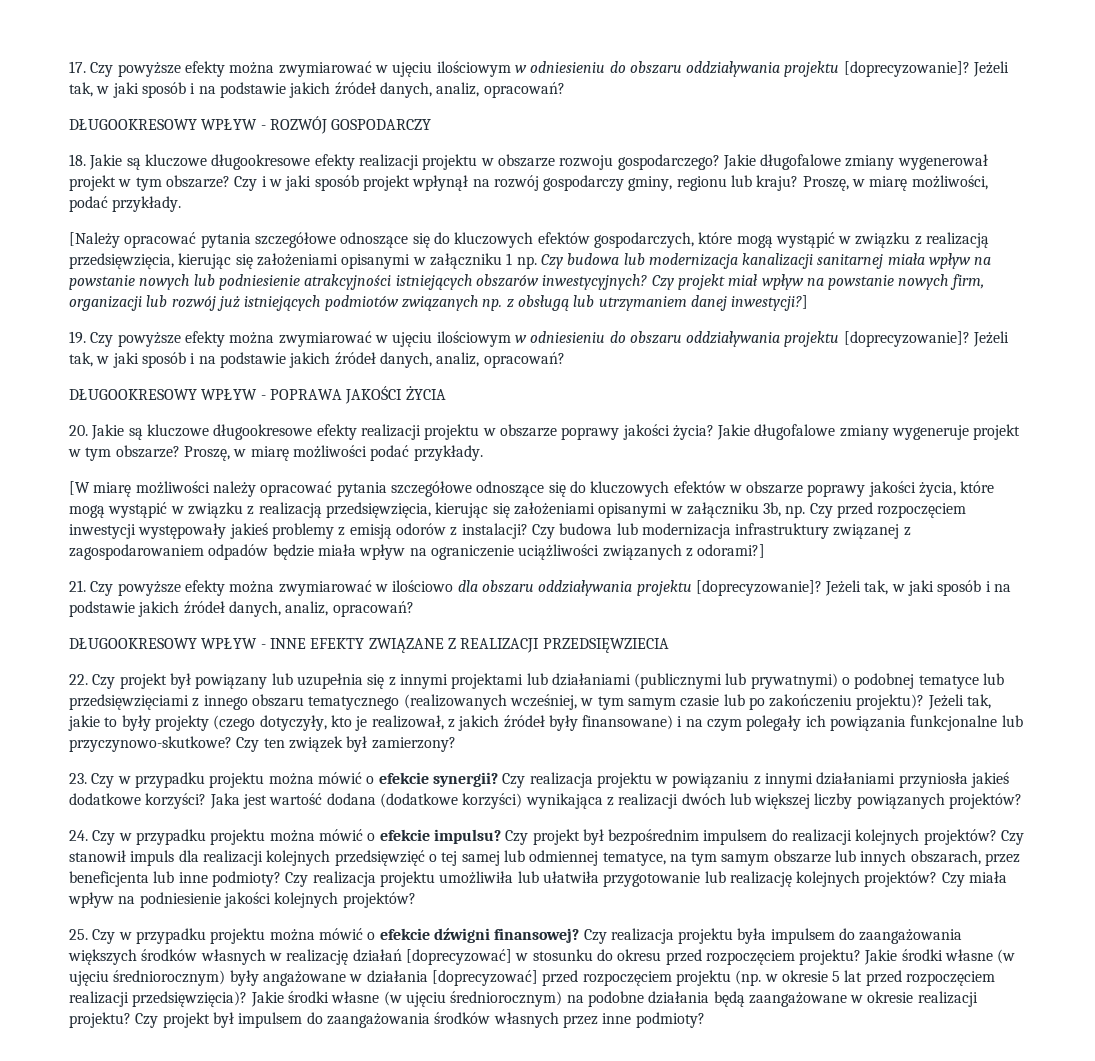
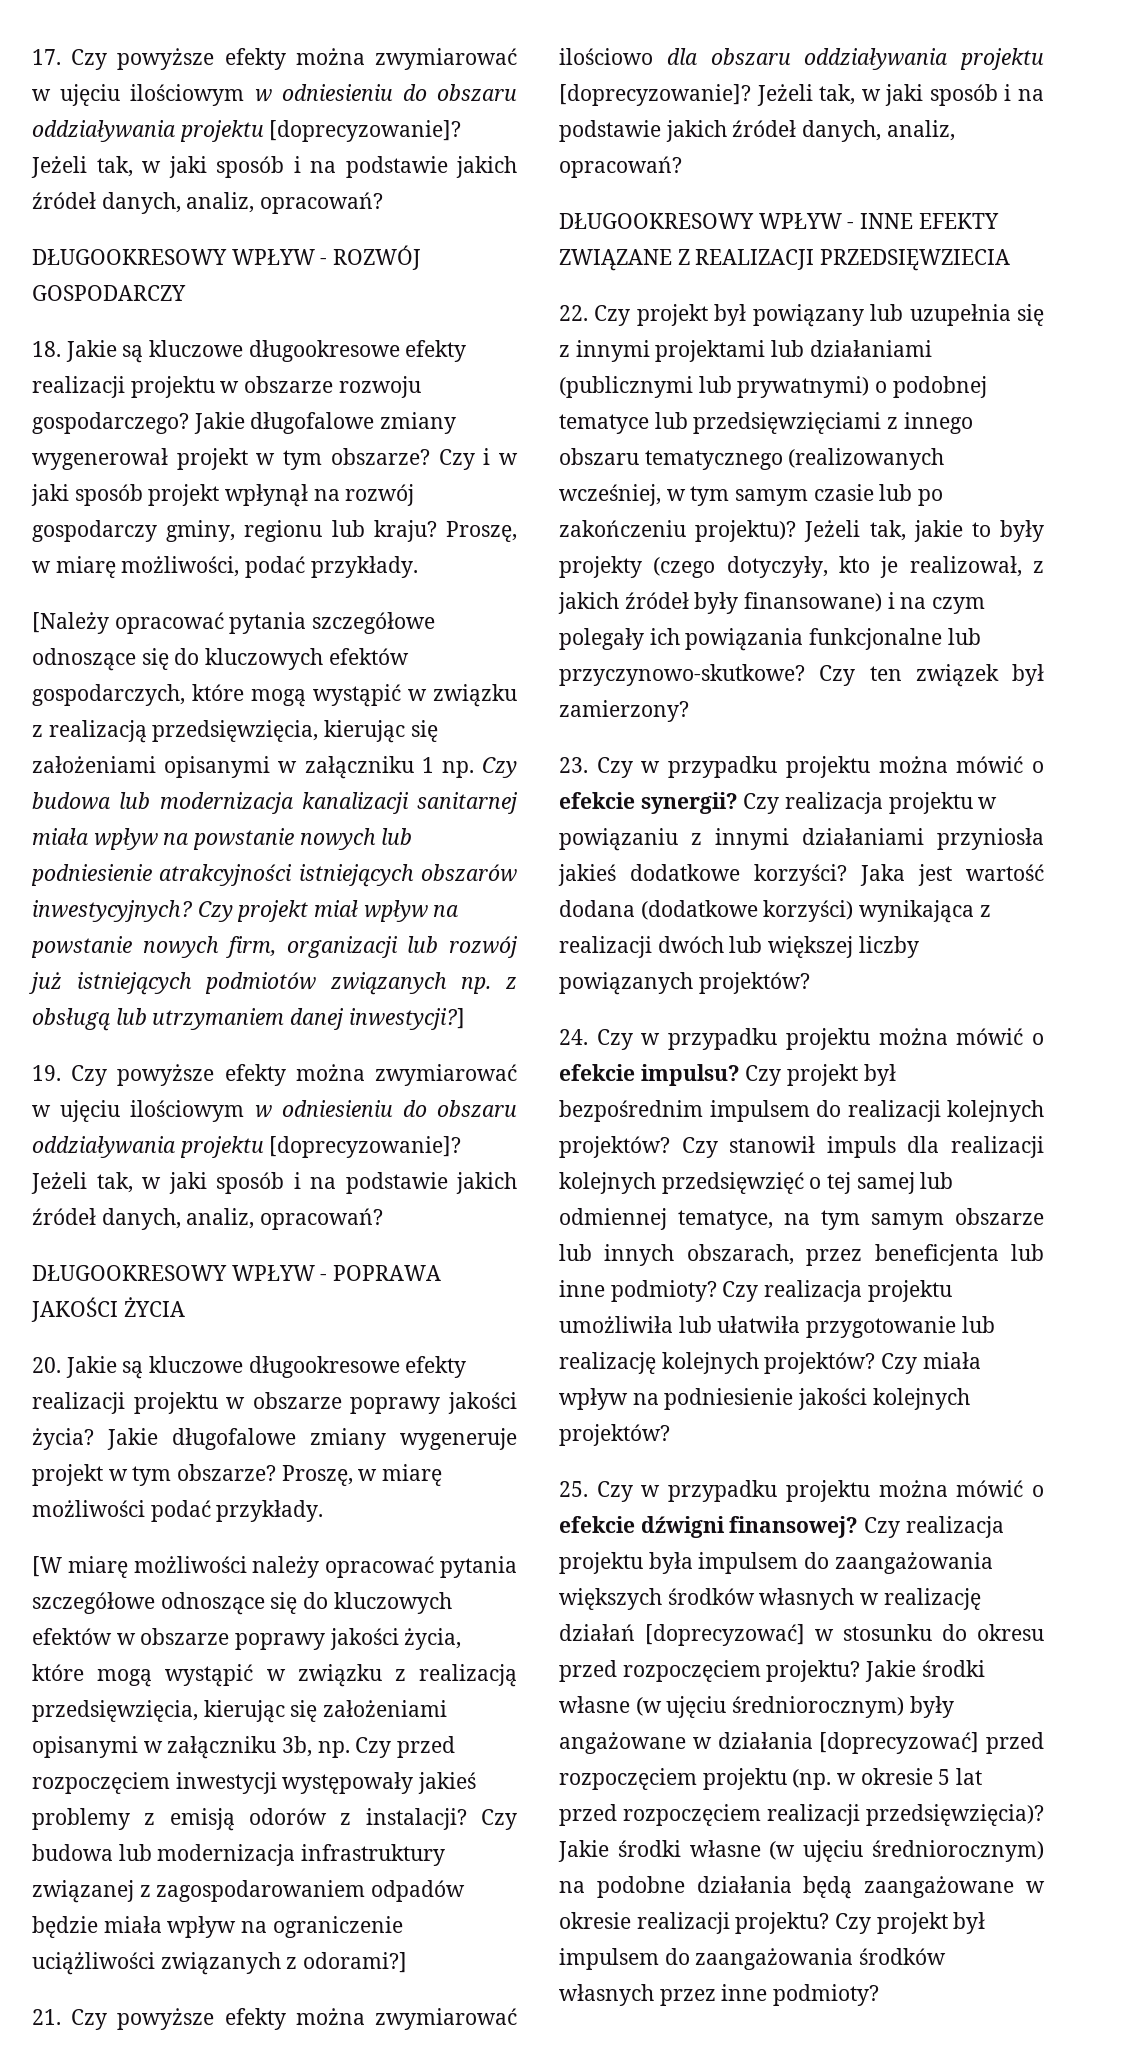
[374,584,388,592] w -> (517, 2019) none

